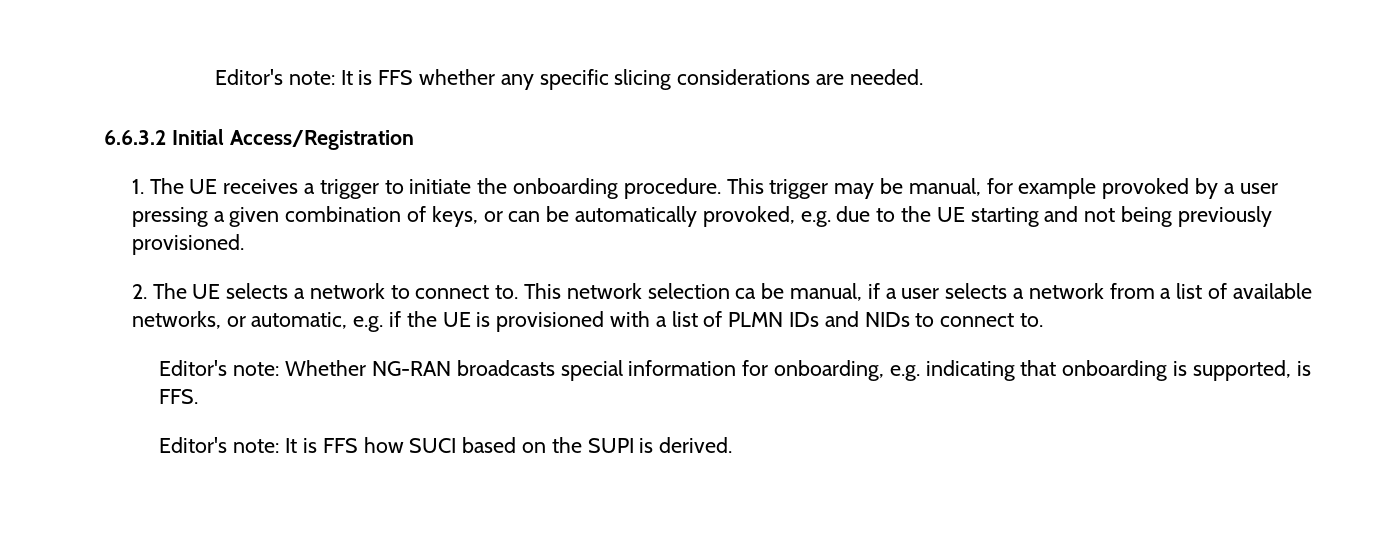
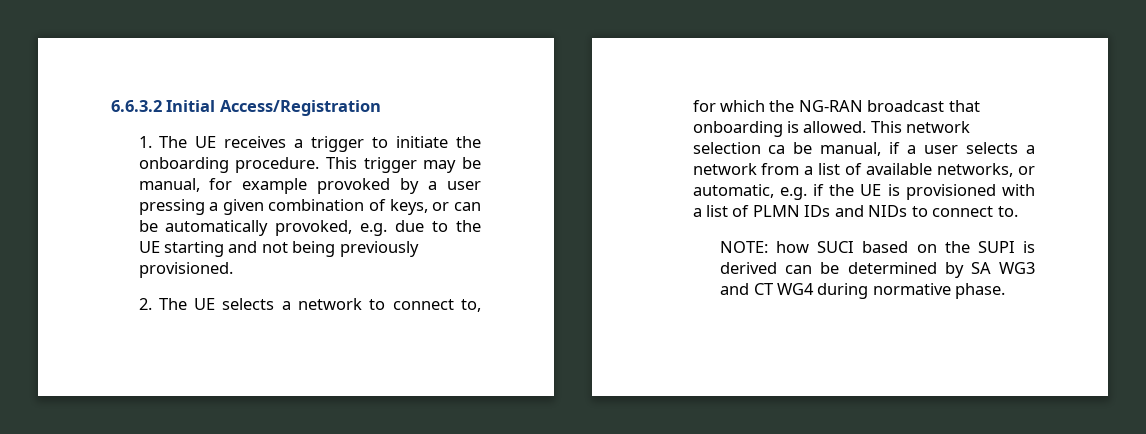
[214,69,923,90] Editor's note: It is FFS whether any specific slicing considerations are needed. // -> (111, 106) none
[495,285,519,299] to. -> [461,299,481,312] [692,100,980,112] [692,121,867,137] to, for which the NG-RAN broadcast that onboarding is allowed.
[159,360,1311,381] [159,389,199,404] [159,437,358,453] Editor's note: Whether NG-RAN broadcasts special information for onboarding, e.g. indicating that onboarding is supported, is FFS. // Editor's note: It is FFS -> [720,241,769,253] NOTE:
[659,437,733,453] derived. -> [720,262,1035,278] [720,283,1006,299] derived can be determined by SA WG3 and CT WG4 during normative phase.

